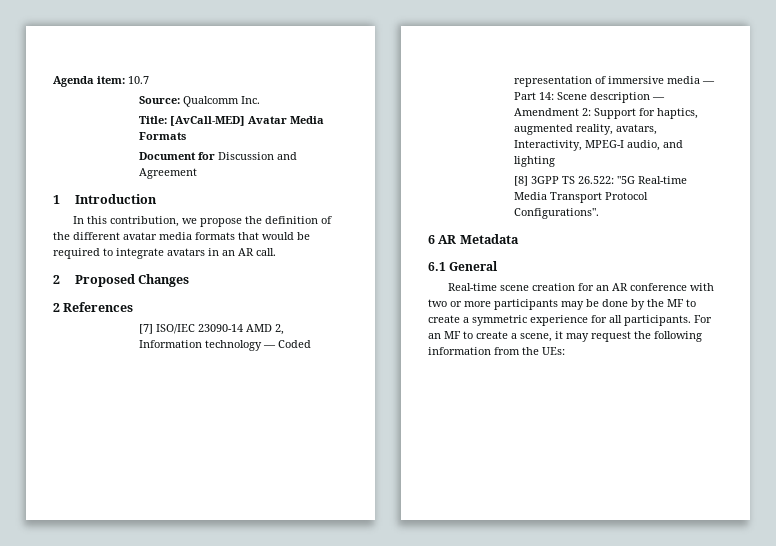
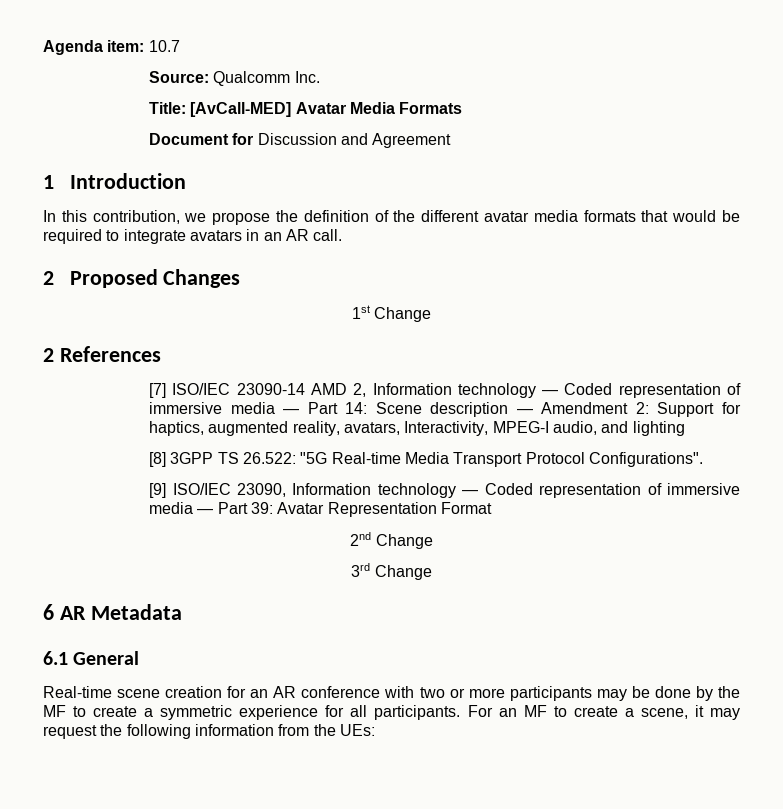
(189, 280) none -> [351,305,432,322] // 1st Change
(600, 213) none -> [149,483,741,498] [149,502,493,517] [350,532,433,549] [351,563,432,580] // [9] ISO/IEC 23090, Information technology — Coded representation of immersive media — Part 39: Avatar Representation Format // 2nd Change // 3rd Change

